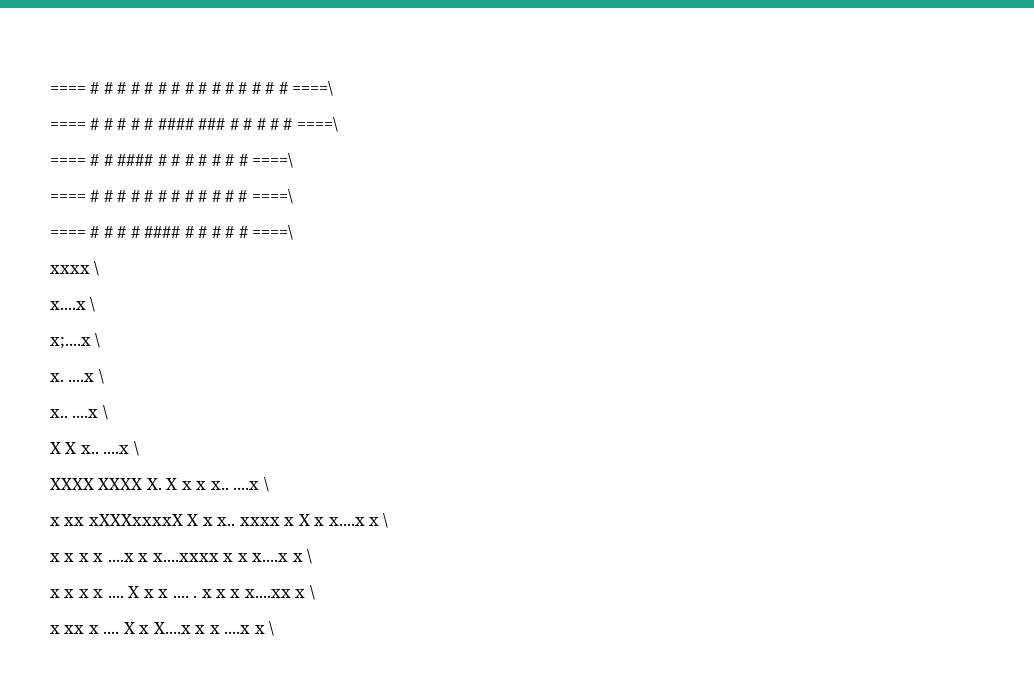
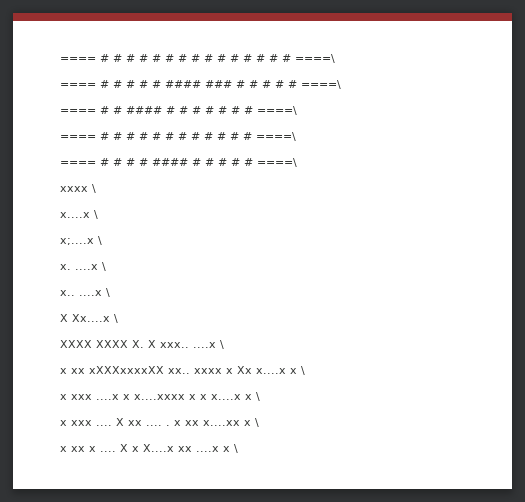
[65,442,130,454] X x.. ....x -> [72,314,110,322] Xx....x
[181,481,229,490] x x x.. -> [160,342,189,348] xxx..
[88,513,389,528] [50,553,104,562] xXXXxxxxX X x x.. xxxx x X x x....x x \ // x x x x -> [89,366,305,375] [60,394,92,400] xXXXxxxxXX xx.. xxxx x Xx x....x x \ // x xxx
[64,586,169,598] x x x .... X x x -> [71,418,142,426] xxx .... X xx
[216,589,241,598] x x -> [185,420,199,426] xx
[195,625,220,634] x x -> [178,446,192,452] xx

